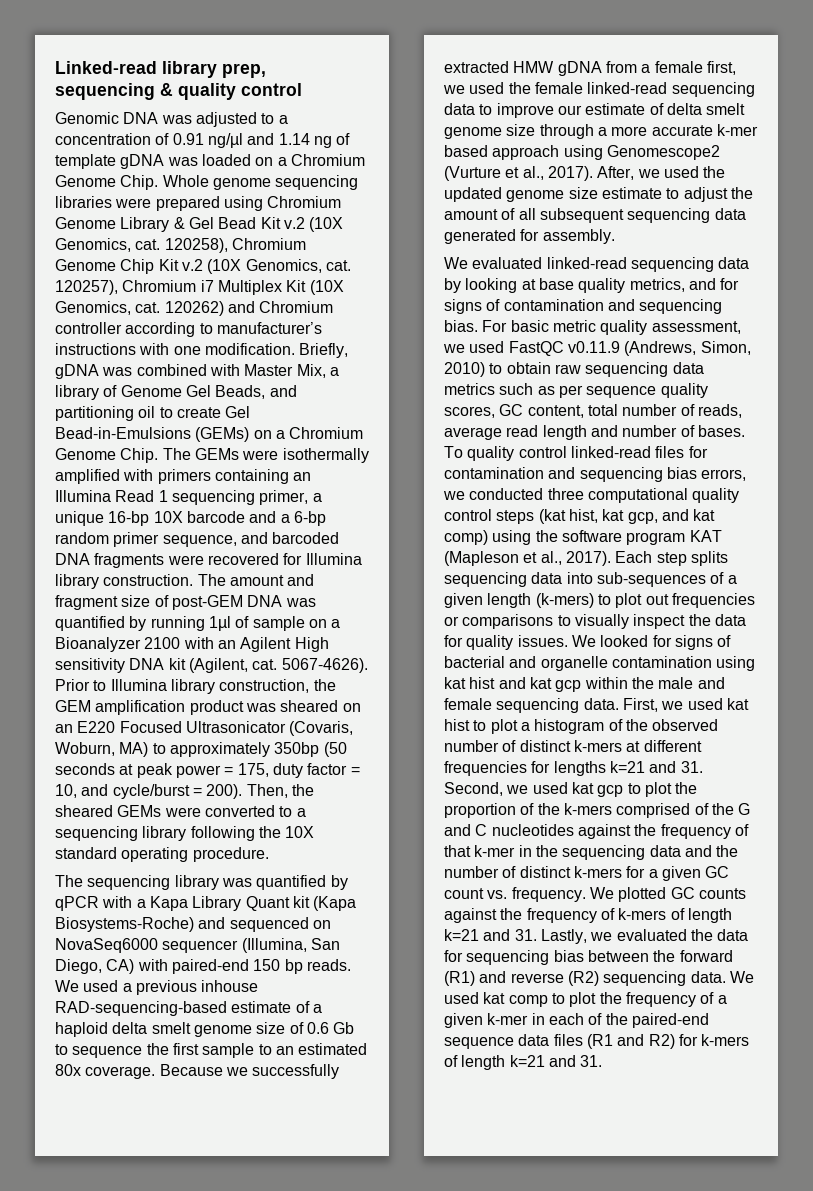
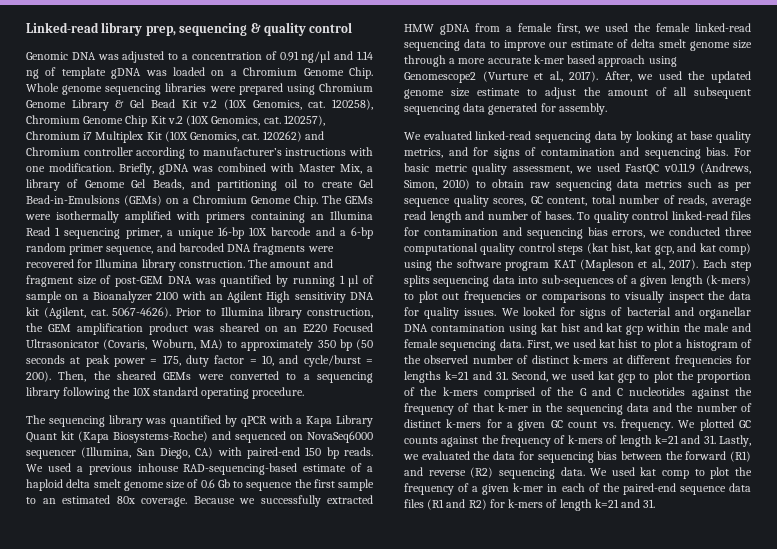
[208,616,231,631] 1µl -> [339,275,360,287] 1 µl
[274,742,320,757] 350bp -> [317,339,352,351] 350 bp
[540,656,608,671] organelle -> [699,307,751,319] [404,324,428,332] organellar DNA

